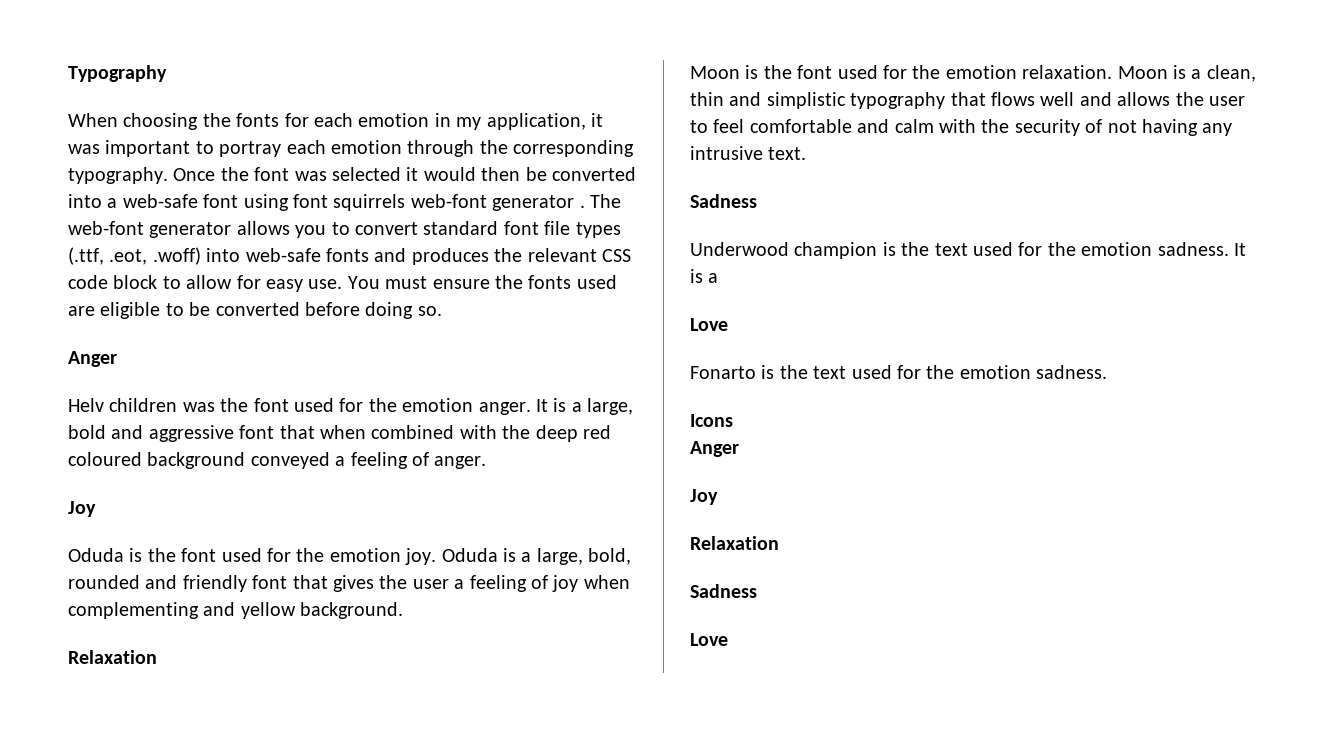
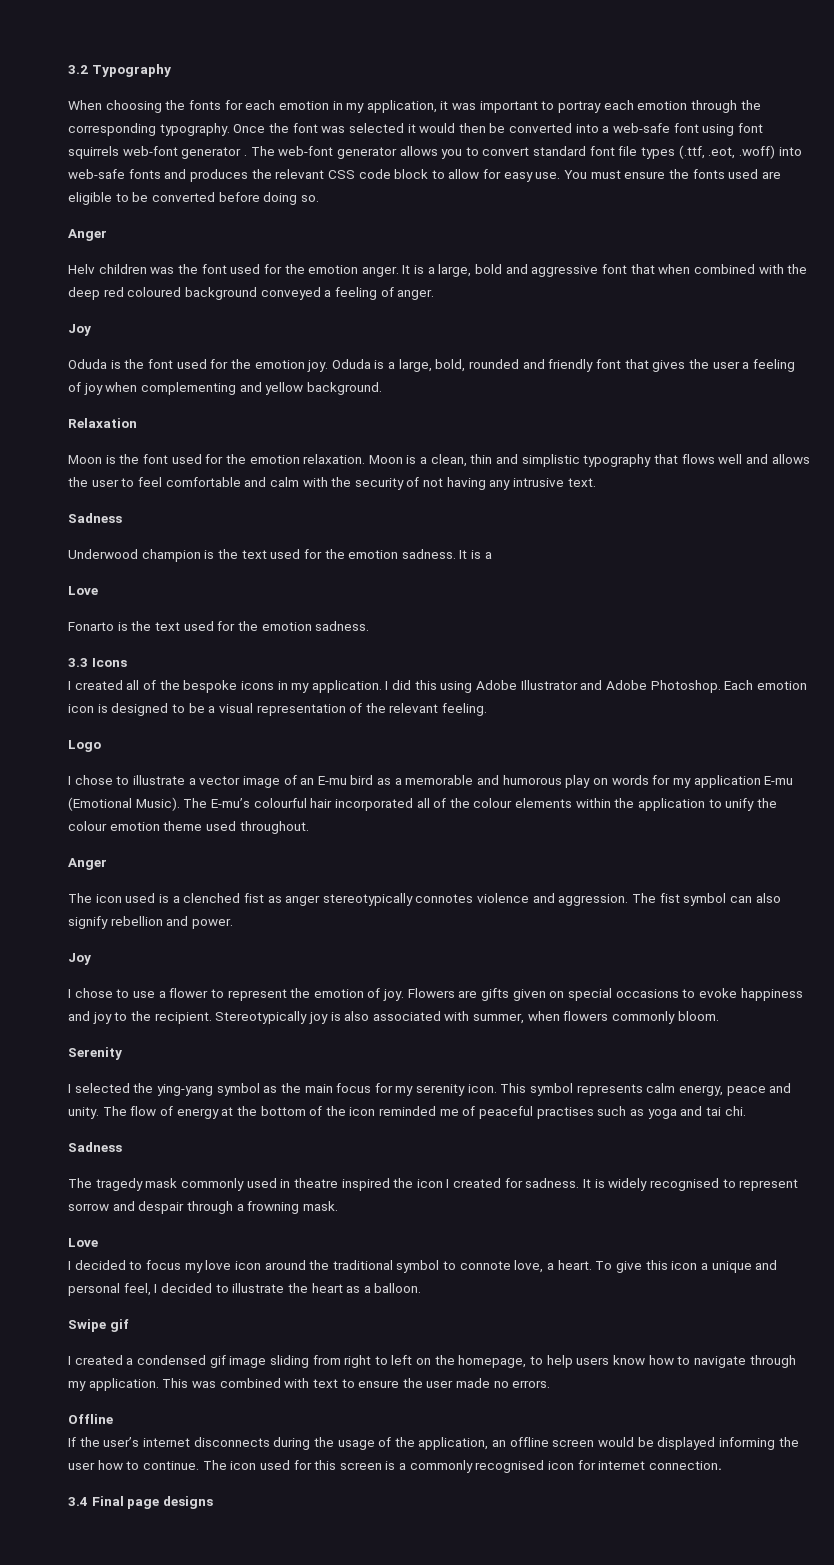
(68, 73) none -> [68,65,88,74] 3.2
(1108, 372) none -> [68,658,88,667] 3.3
[690,441,739,457] [690,489,718,505] [690,536,779,550] [690,584,757,598] [690,633,728,646] Anger // Joy // Relaxation // Sadness // Love -> [68,680,807,693] [68,703,488,716] [68,740,101,752] [68,775,794,788] [68,797,777,811] [68,821,309,834] [68,858,107,870] [68,893,781,906] [68,916,233,929] [68,953,91,965] [68,988,803,1001] [68,1011,719,1024] [68,1047,122,1060] [68,1083,792,1096] [68,1106,746,1119] [68,1142,122,1152] [68,1178,799,1191] [68,1201,338,1214] [68,1238,98,1247] [68,1260,778,1273] [68,1283,422,1296] [68,1319,129,1332] [68,1355,796,1368] [68,1378,551,1391] [68,1414,113,1424] [68,1437,799,1450] [68,1460,722,1473] [68,1496,213,1509] I created all of the bespoke icons in my application. I did this using Adobe Illustrator and Adobe Photoshop. Each emotion icon is designed to be a visual representation of the relevant feeling. // Logo // I chose to illustrate a vector image of an E-mu bird as a memorable and humorous play on words for my application E-mu (Emotional Music). The E-mu’s colourful hair incorporated all of the colour elements within the application to unify the colour emotion theme used throughout. // Anger // The icon used is a clenched fist as anger stereotypically connotes violence and aggression. The fist symbol can also signify rebellion and power. // Joy // I chose to use a flower to represent the emotion of joy. Flowers are gifts given on special occasions to evoke happiness and joy to the recipient. Stereotypically joy is also associated with summer, when flowers commonly bloom. // Serenity // I selected the ying-yang symbol as the main focus for my serenity icon. This symbol represents calm energy, peace and unity. The flow of energy at the bottom of the icon reminded me of peaceful practises such as yoga and tai chi. // Sadness // The tragedy mask commonly used in theatre inspired the icon I created for sadness. It is widely recognised to represent sorrow and despair through a frowning mask. // Love // I decided to focus my love icon around the traditional symbol to connote love, a heart. To give this icon a unique and personal feel, I decided to illustrate the heart as a balloon. // Swipe gif // I created a condensed gif image sliding from right to left on the homepage, to help users know how to navigate through my application. This was combined with text to ensure the user made no errors. // Offline // If the user’s internet disconnects during the usage of the application, an offline screen would be displayed informing the user how to continue. The icon used for this screen is a commonly recognised icon for internet connection. // 3.4 Final page designs

